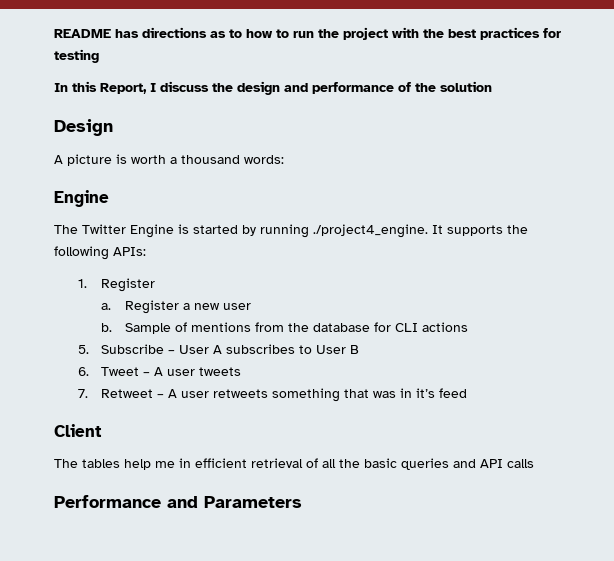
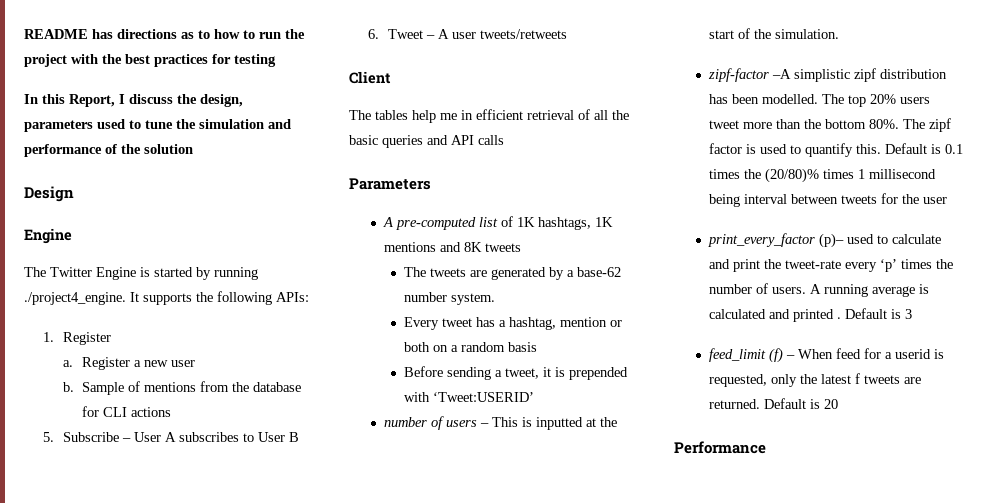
[237,81,280,95] design -> [200,94,243,107] [24,119,264,132] design, parameters used to tune the simulation
[54,154,284,166] // A picture is worth a thousand words: -> (74, 194) none
[199,367,242,376] [77,388,468,402] tweets // 7. Retweet – A user retweets something that was in it’s feed -> [479,29,567,39] tweets/retweets
(534, 463) none -> [349,178,431,190] [383,216,614,230] [384,242,522,252] [403,267,621,280] [403,292,495,305] [403,317,622,330] [403,342,537,352] [403,366,628,380] [403,392,534,402] [384,416,618,430] [709,28,840,39] [708,68,948,82] [709,94,931,107] [709,118,952,132] [709,143,964,157] [709,168,937,183] [709,193,948,207] [708,233,942,248] [709,259,954,272] [709,283,930,297] [709,308,913,322] [709,348,945,363] [709,373,922,387] [709,398,839,409] // Parameters // A pre-computed list of 1K hashtags, 1K mentions and 8K tweets // The tweets are generated by a base-62 number system. // Every tweet has a hashtag, mention or both on a random basis // Before sending a tweet, it is prepended with ‘Tweet:USERID’ // number of users – This is inputted at the start of the simulation. // zipf-factor –A simplistic zipf distribution has been modelled. The top 20% users tweet more than the bottom 80%. The zipf factor is used to quantify this. Default is 0.1 times the (20/80)% times 1 millisecond being interval between tweets for the user // print_every_factor (p)– used to calculate and print the tweet-rate every ‘p’ times the number of users. A running average is calculated and printed . Default is 3 // feed_limit (f) – When feed for a userid is requested, only the latest f tweets are returned. Default is 20
[167,496,302,508] and Parameters -> (766, 447) none

